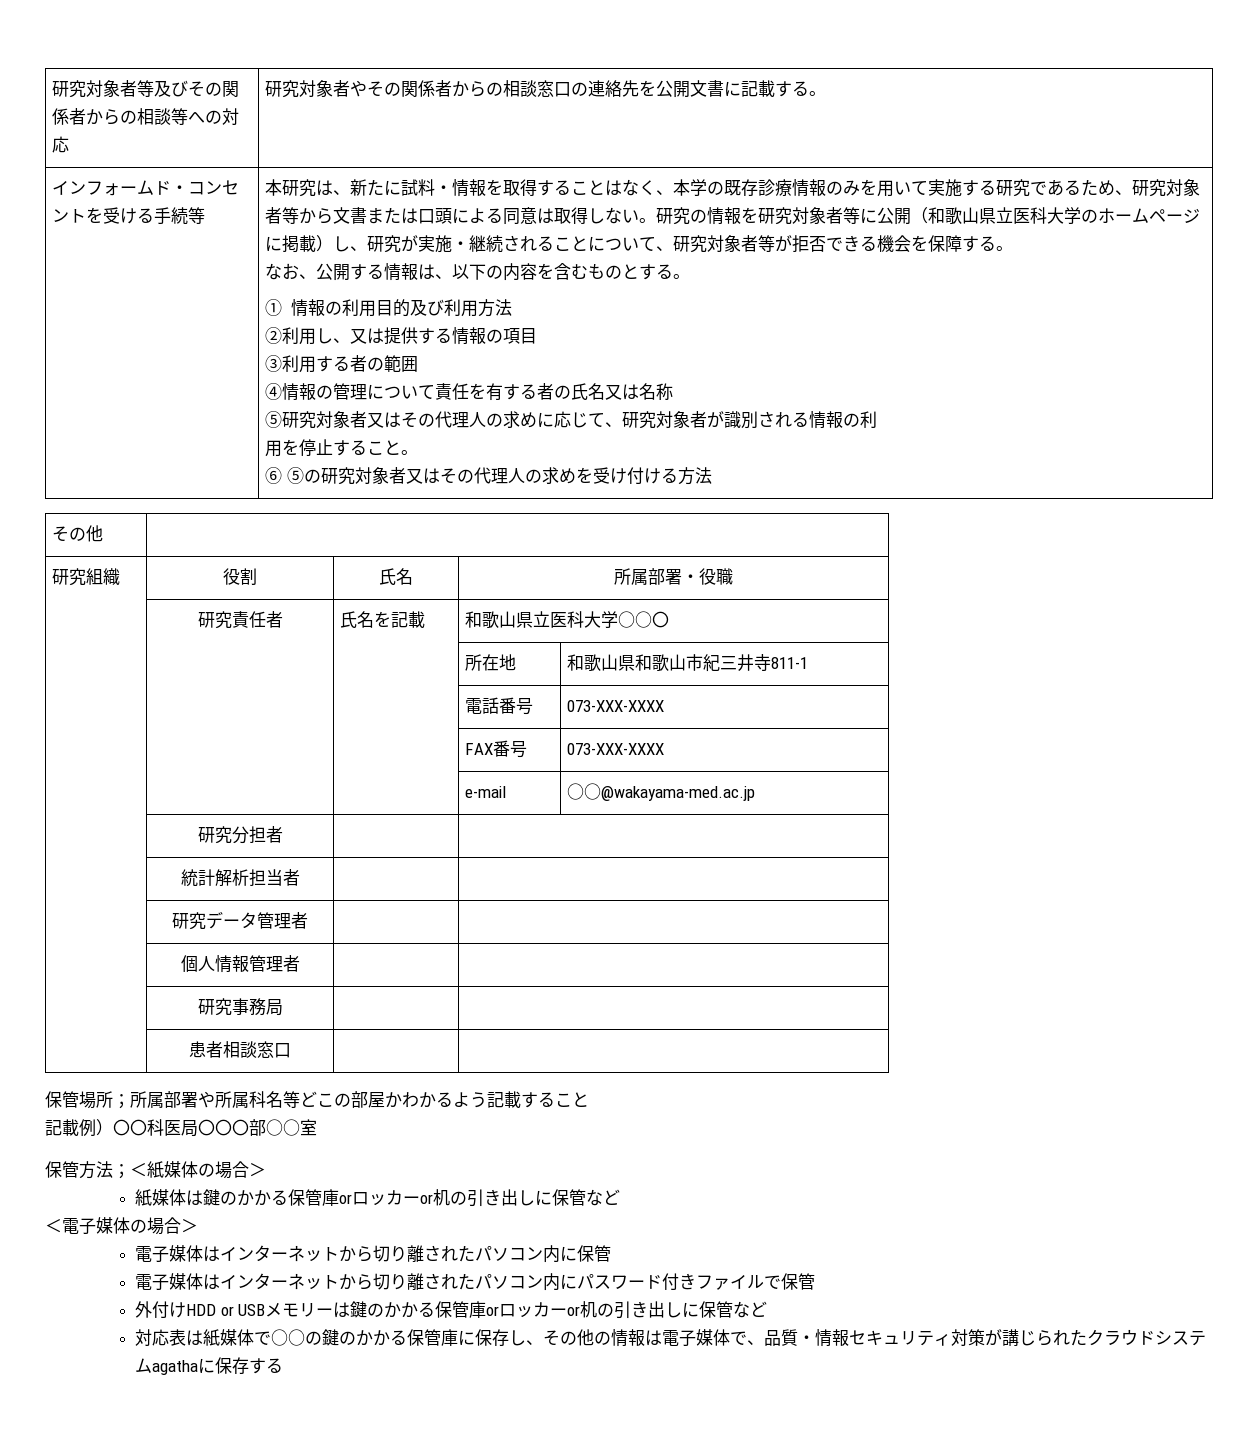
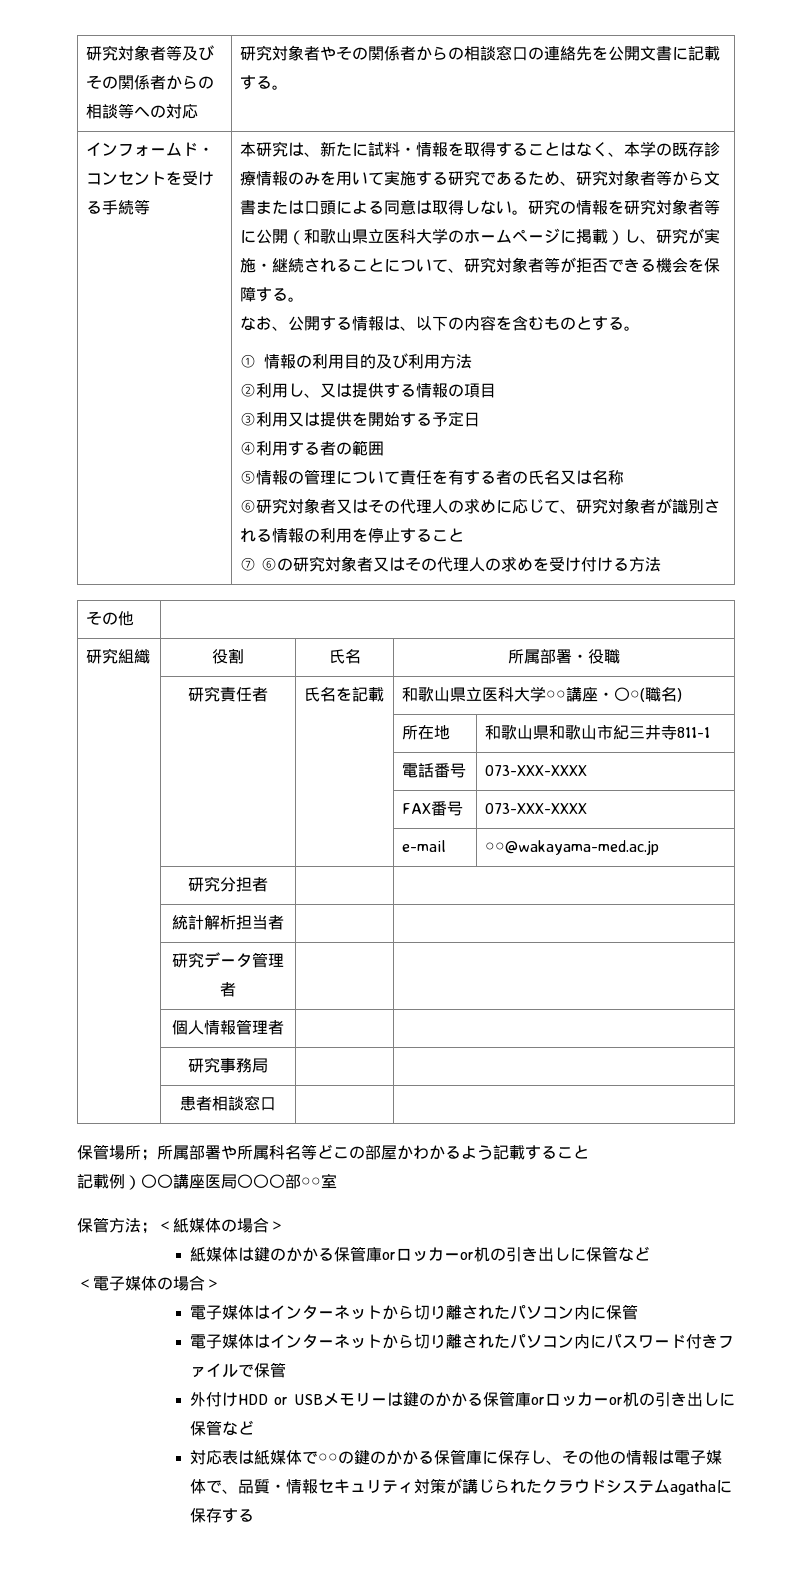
(317, 364) none -> [288,411,481,427] [240,441,289,456] 又は提供を開始する予定日 // ④利用
[265,383,283,400] ④ -> [240,470,257,484] ⑤
[265,411,283,428] ⑤ -> [240,499,257,513] ⑥
(878, 419) // -> (337, 535) none
[401,450,419,455] [265,467,304,484] 。 // ⑥ ⑤ -> [240,557,278,571] // ⑦ ⑥
[652,611,670,628] 〇 -> [566,687,683,702] 講座・〇○(職名)
[147,1119,164,1136] 科 -> [173,1174,205,1189] 講座

